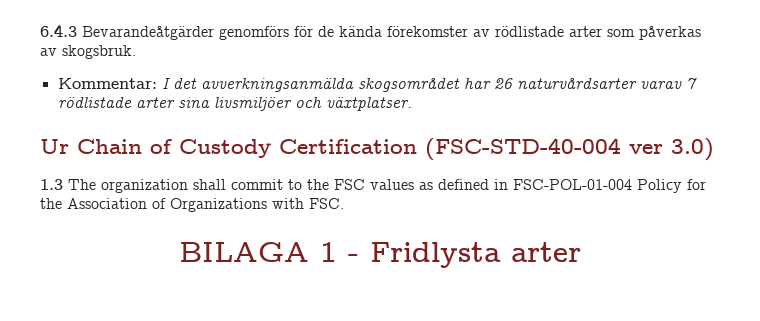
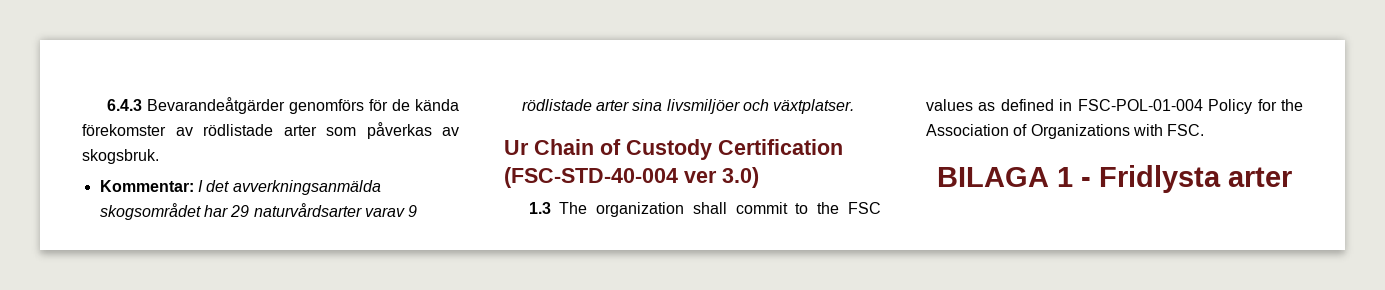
[493,78,513,89] 26 -> [230,205,250,217] 29
[685,78,697,89] 7 -> [408,205,418,217] 9

